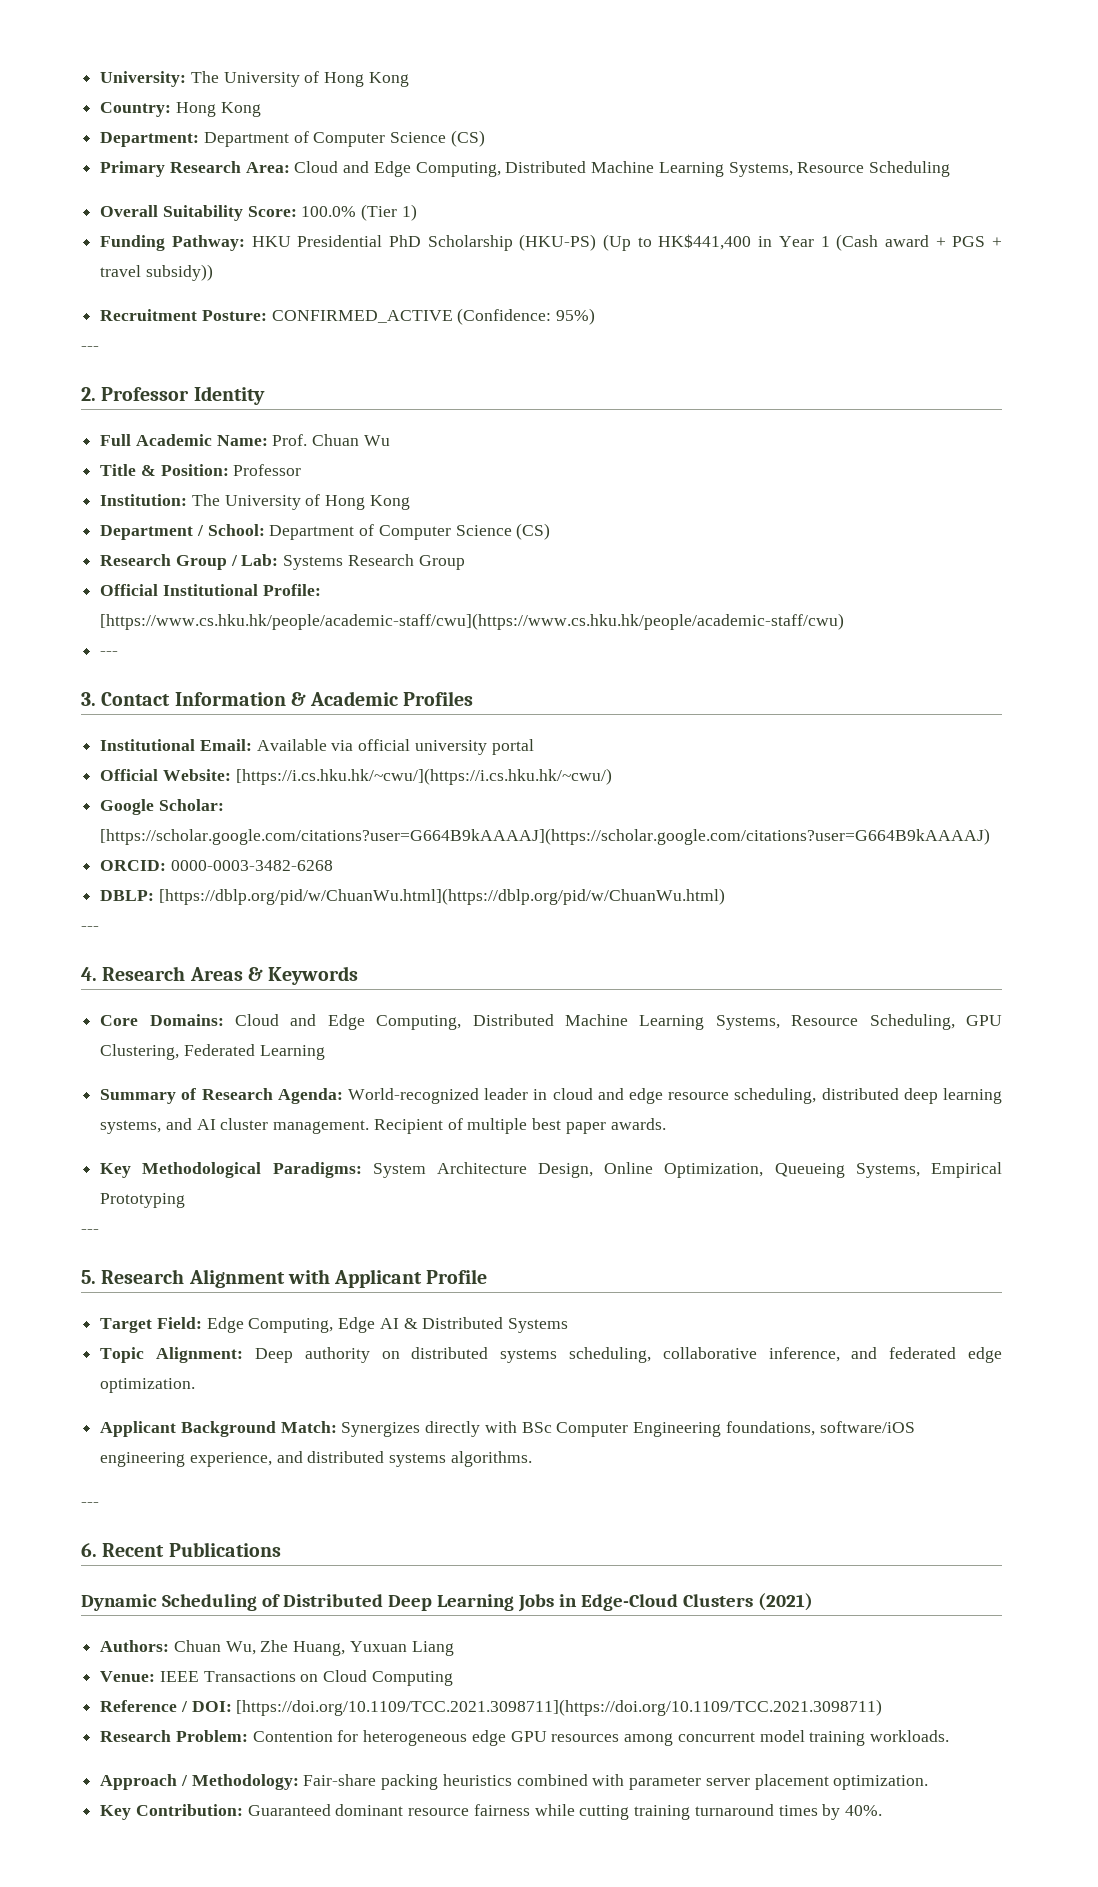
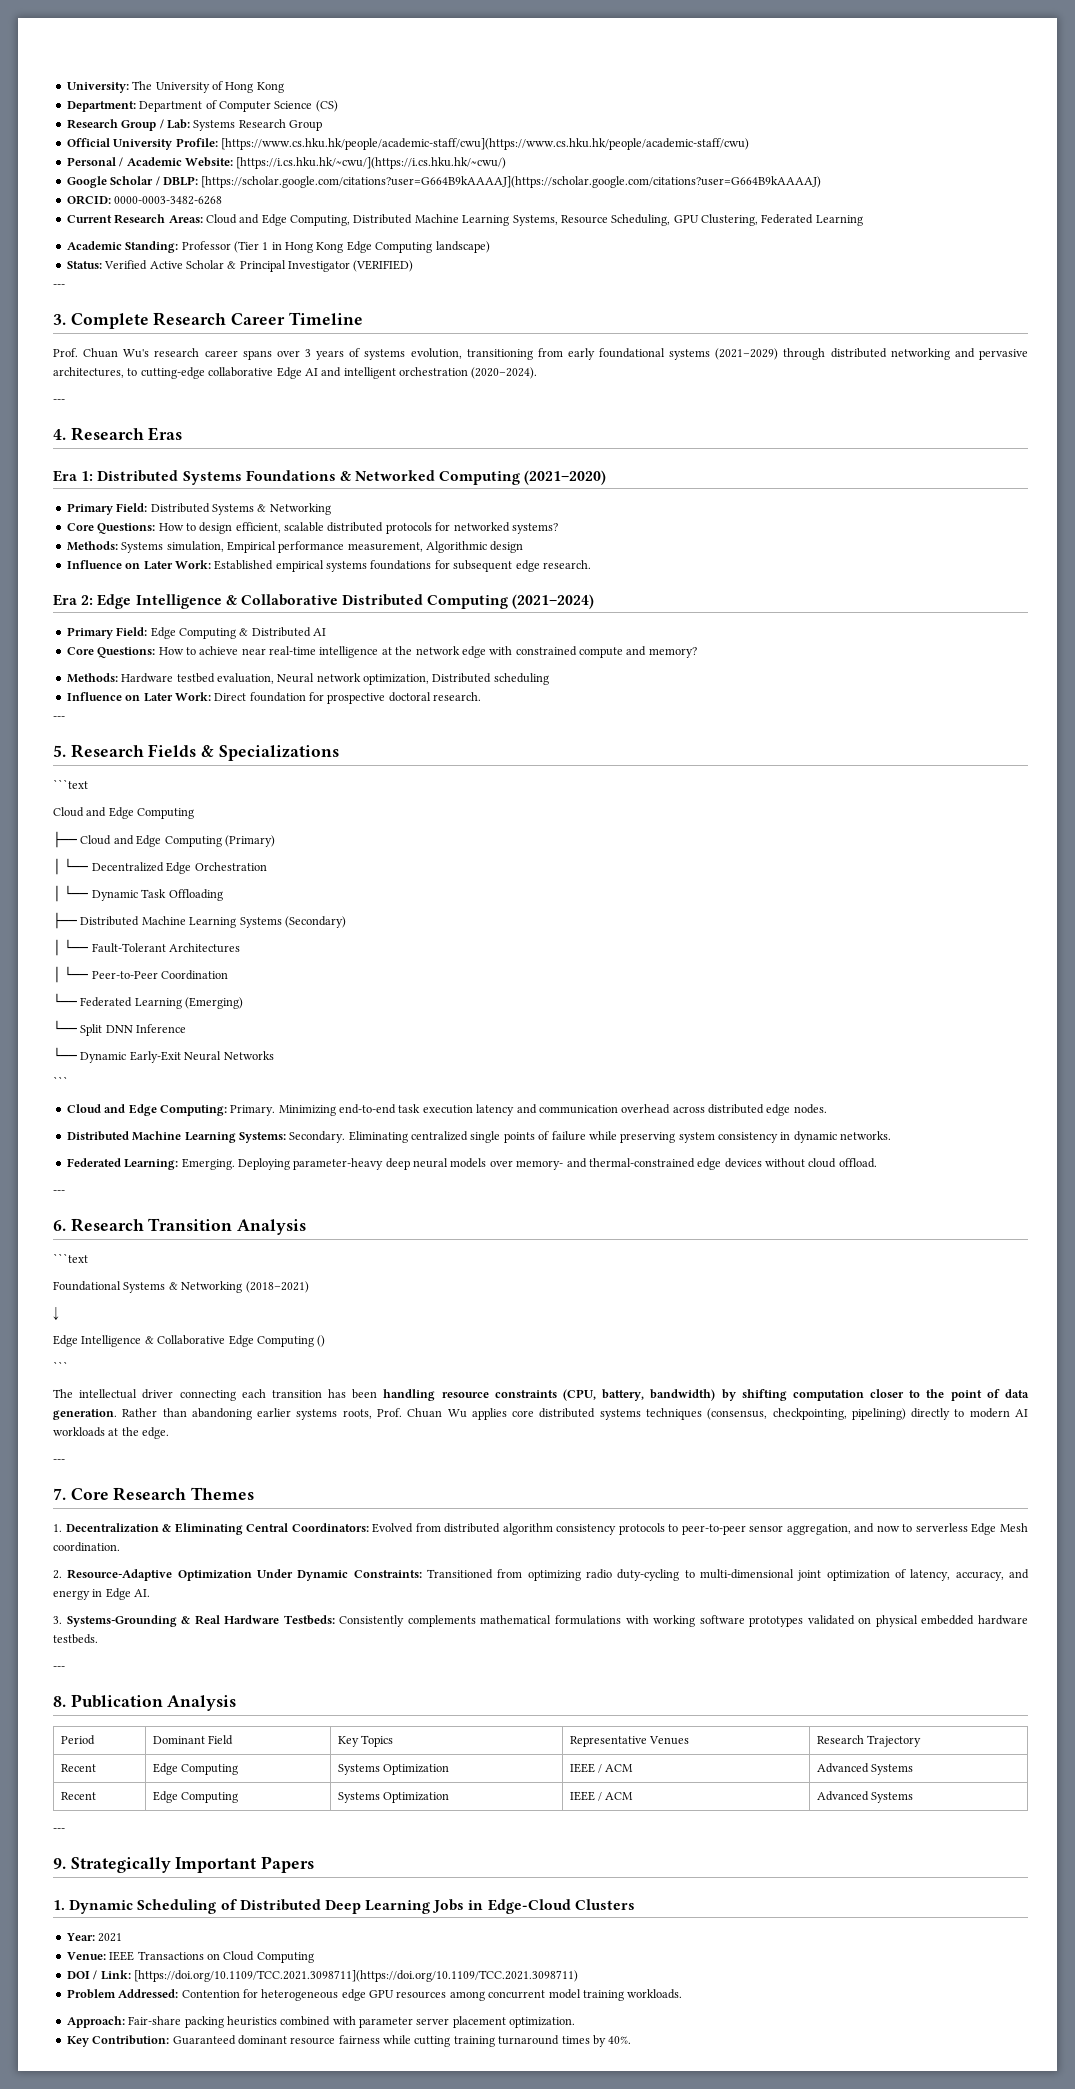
[100,102,261,117] // Country: Hong Kong -> (284, 87) none
[100,161,950,177] [100,204,417,221] [100,234,1003,251] [100,264,213,281] [100,308,596,325] [81,346,99,351] [81,386,265,405] [100,434,390,446] [100,464,302,476] [100,494,410,510] [100,523,551,540] // Primary Research Area: Cloud and Edge Computing, Distributed Machine Learning Systems, Resource Scheduling // Overall Suitability Score: 100.0% (Tier 1) // Funding Pathway: HKU Presidential PhD Scholarship (HKU-PS) (Up to HK$441,400 in Year 1 (Cash award + PGS + travel subsidy)) // Recruitment Posture: CONFIRMED_ACTIVE (Confidence: 95%) // --- // 2. Professor Identity // Full Academic Name: Prof. Chuan Wu // Title & Position: Professor // Institution: The University of Hong Kong // Department / School: Department of Computer Science (CS) -> (338, 106) none
[162,584,258,596] Institutional -> [113,139,173,150] University
[100,651,119,656] [81,691,474,706] [100,739,534,755] [100,769,159,781] --- // 3. Contact Information & Academic Profiles // Institutional Email: Available via official university portal // Official -> [66,157,182,167] Personal / Academic
[158,799,224,811] Scholar: -> [110,176,198,186] Scholar / DBLP:
[100,888,725,905] [81,926,99,931] [81,966,359,985] [100,1014,224,1026] DBLP: [https://dblp.org/pid/w/ChuanWu.html](https://dblp.org/pid/w/ChuanWu.html) // --- // 4. Research Areas & Keywords // Core Domains: -> [66,214,203,224] Current Research Areas:
[100,1088,1002,1104] [100,1118,666,1134] [100,1162,1002,1178] [100,1193,186,1208] [81,1229,99,1234] [81,1269,488,1288] [100,1317,569,1333] [100,1347,1002,1363] [100,1378,196,1393] [100,1421,915,1437] [100,1451,532,1467] [81,1502,99,1507] [81,1542,281,1557] Summary of Research Agenda: World-recognized leader in cloud and edge resource scheduling, distributed deep learning systems, and AI cluster management. Recipient of multiple best paper awards. // Key Methodological Paradigms: System Architecture Design, Online Optimization, Queueing Systems, Empirical Prototyping // --- // 5. Research Alignment with Applicant Profile // Target Field: Edge Computing, Edge AI & Distributed Systems // Topic Alignment: Deep authority on distributed systems scheduling, collaborative inference, and federated edge optimization. // Applicant Background Match: Synergizes directly with BSc Computer Engineering foundations, software/iOS engineering experience, and distributed systems algorithms. // --- // 6. Recent Publications // -> [66,241,490,253] [66,260,414,272] [53,284,65,288] [53,312,363,329] [53,348,1028,360] [53,367,538,379] [53,399,65,403] [53,427,183,441] [53,470,607,485] [66,503,331,515] [66,522,558,534] [66,541,524,553] [66,560,591,572] [53,594,595,609] [66,627,326,639] [66,646,697,658] [66,673,549,685] [66,692,482,704] [53,716,65,720] [53,744,339,761] [53,779,88,789] [53,807,195,819] [53,831,275,848] [53,858,267,875] [53,885,223,902] [53,912,346,929] [53,939,241,956] [53,966,229,983] [53,993,244,1009] [53,1020,187,1036] [53,1047,274,1063] [53,1076,68,1086] [66,1104,827,1116] [66,1131,892,1143] [66,1158,877,1170] [53,1190,65,1194] [53,1218,307,1235] [53,1253,88,1263] [53,1281,309,1293] [53,1307,59,1320] [53,1335,326,1347] [53,1361,68,1371] [53,1389,1029,1401] [53,1408,1029,1420] [53,1427,170,1439] [53,1459,65,1463] [53,1487,255,1501] [53,1523,1028,1535] [53,1542,120,1552] [53,1569,1030,1581] [53,1588,151,1600] [53,1615,1028,1627] [53,1634,98,1644] [53,1666,65,1670] [53,1694,237,1711] [60,1735,95,1745] [152,1735,233,1745] [337,1735,393,1747] [569,1736,689,1747] [816,1735,921,1747] [60,1764,96,1772] [152,1763,238,1775] [337,1764,449,1775] [569,1763,634,1773] [816,1763,913,1775] [60,1792,96,1800] [152,1791,238,1803] [337,1792,449,1803] [569,1791,634,1801] [816,1791,913,1803] [53,1828,65,1832] [53,1856,315,1873] [53,1900,65,1910] Academic Standing: Professor (Tier 1 in Hong Kong Edge Computing landscape) // Status: Verified Active Scholar & Principal Investigator (VERIFIED) // --- // 3. Complete Research Career Timeline // Prof. Chuan Wu's research career spans over 3 years of systems evolution, transitioning from early foundational systems (2021–2029) through distributed networking and pervasive architectures, to cutting-edge collaborative Edge AI and intelligent orchestration (2020–2024). // --- // 4. Research Eras // Era 1: Distributed Systems Foundations & Networked Computing (2021–2020) // Primary Field: Distributed Systems & Networking // Core Questions: How to design efficient, scalable distributed protocols for networked systems? // Methods: Systems simulation, Empirical performance measurement, Algorithmic design // Influence on Later Work: Established empirical systems foundations for subsequent edge research. // Era 2: Edge Intelligence & Collaborative Distributed Computing (2021–2024) // Primary Field: Edge Computing & Distributed AI // Core Questions: How to achieve near real-time intelligence at the network edge with constrained compute and memory? // Methods: Hardware testbed evaluation, Neural network optimization, Distributed scheduling // Influence on Later Work: Direct foundation for prospective doctoral research. // --- // 5. Research Fields & Specializations // ```text // Cloud and Edge Computing // ├── Cloud and Edge Computing (Primary) // │ └── Decentralized Edge Orchestration // │ └── Dynamic Task Offloading // ├── Distributed Machine Learning Systems (Secondary) // │ └── Fault-Tolerant Architectures // │ └── Peer-to-Peer Coordination // └── Federated Learning (Emerging) // └── Split DNN Inference // └── Dynamic Early-Exit Neural Networks // ``` // Cloud and Edge Computing: Primary. Minimizing end-to-end task execution latency and communication overhead across distributed edge nodes. // Distributed Machine Learning Systems: Secondary. Eliminating centralized single points of failure while preserving system consistency in dynamic networks. // Federated Learning: Emerging. Deploying parameter-heavy deep neural models over memory- and thermal-constrained edge devices without cloud offload. // --- // 6. Research Transition Analysis // ```text // Foundational Systems & Networking (2018–2021) // ↓ // Edge Intelligence & Collaborative Edge Computing () // ``` // The intellectual driver connecting each transition has been handling resource constraints (CPU, battery, bandwidth) by shifting computation closer to the point of data generation. Rather than abandoning earlier systems roots, Prof. Chuan Wu applies core distributed systems techniques (consensus, checkpointing, pipelining) directly to modern AI workloads at the edge. // --- // 7. Core Research Themes // 1. Decentralization & Eliminating Central Coordinators: Evolved from distributed algorithm consistency protocols to peer-to-peer sensor aggregation, and now to serverless Edge Mesh coordination. // 2. Resource-Adaptive Optimization Under Dynamic Constraints: Transitioned from optimizing radio duty-cycling to multi-dimensional joint optimization of latency, accuracy, and energy in Edge AI. // 3. Systems-Grounding & Real Hardware Testbeds: Consistently complements mathematical formulations with working software prototypes validated on physical embedded hardware testbeds. // --- // 8. Publication Analysis // Period | Dominant Field | Key Topics | Representative Venues | Research Trajectory // Recent | Edge Computing | Systems Optimization | IEEE / ACM | Advanced Systems // Recent | Edge Computing | Systems Optimization | IEEE / ACM | Advanced Systems // --- // 9. Strategically Important Papers // 1.
[757,1593,813,1611] [100,1640,454,1656] (2021) // Authors: Chuan Wu, Zhe Huang, Yuxuan Liang -> [65,1933,123,1942] // Year: 2021
[100,1700,232,1712] Reference / DOI: -> [66,1970,131,1980] DOI / Link:
[100,1730,248,1742] Research Problem: -> [66,1989,179,1999] Problem Addressed:
[100,1774,299,1790] Approach / Methodology: -> [66,2016,125,2028] Approach:

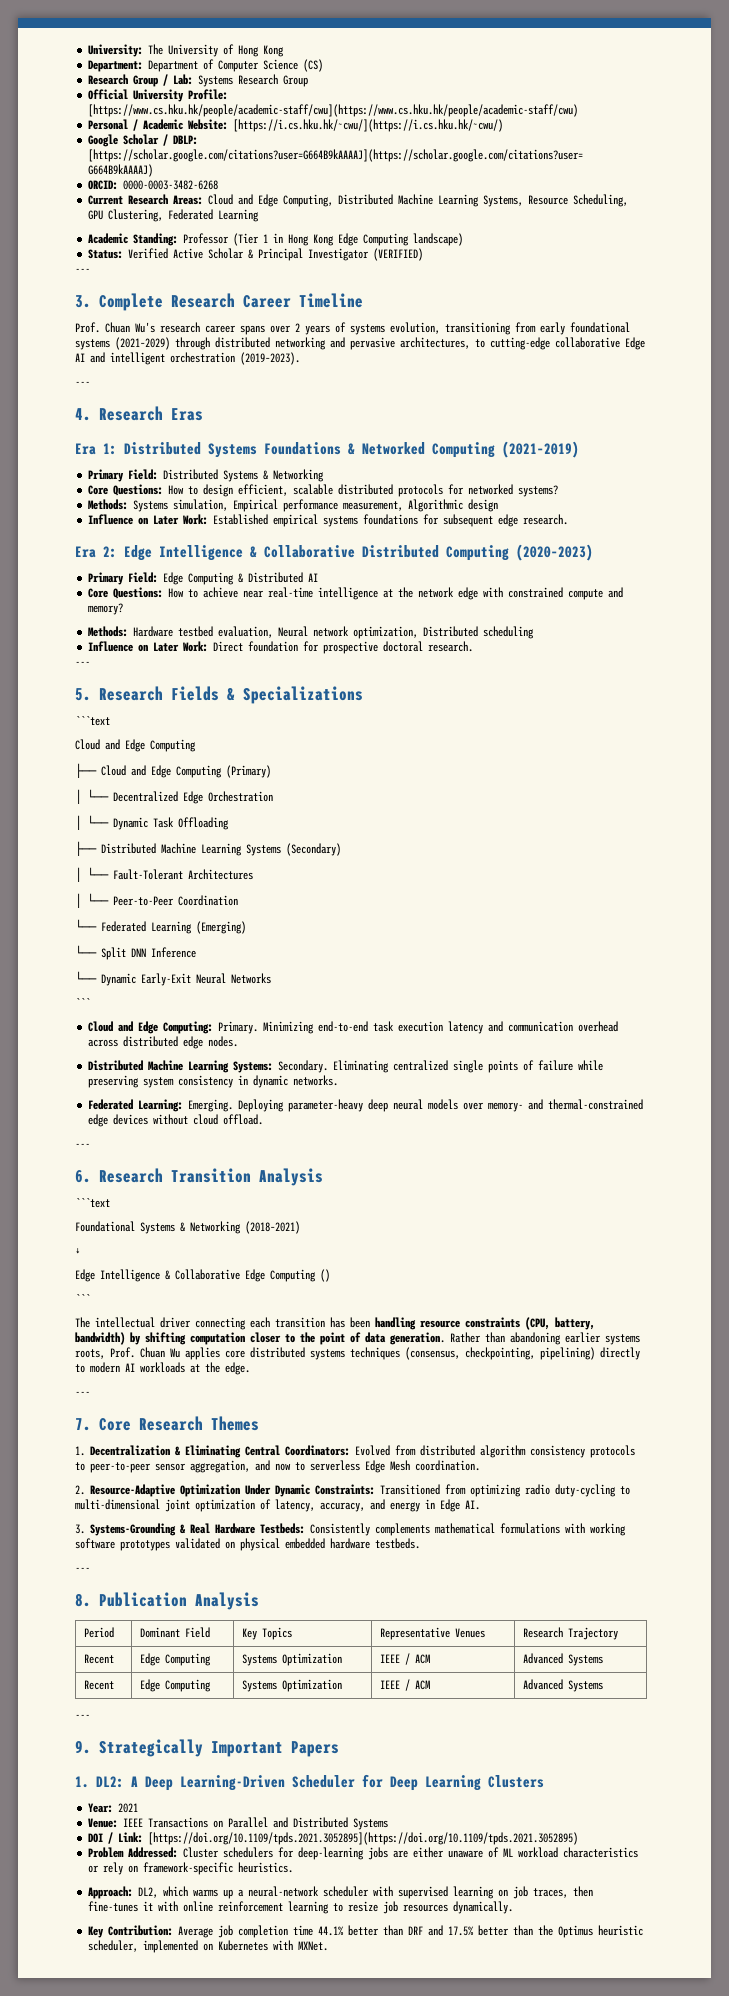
[304,349,311,357] 3 -> [295,323,300,332] 2
[471,367,538,379] (2020–2024). -> [240,352,300,365] (2019–2023).
[524,470,607,485] (2021–2020) -> [502,441,579,458] (2021–2019)
[512,594,595,609] (2021–2024) -> [516,544,593,561] (2020–2023)
[69,1899,571,1914] Dynamic Scheduling of Distributed Deep Learning Jobs in Edge-Cloud -> [96,1774,481,1791] DL2: A Deep Learning-Driven Scheduler for Deep Learning
[223,1951,314,1963] Cloud Computing -> [228,1817,389,1830] Parallel and Distributed Systems
[133,1970,578,1982] [https://doi.org/10.1109/TCC.2021.3098711](https://doi.org/10.1109/TCC.2021.3098711) -> [148,1832,579,1845] [https://doi.org/10.1109/tpds.2021.3052895](https://doi.org/10.1109/tpds.2021.3052895)
[181,1989,683,2001] [66,2016,576,2028] [66,2035,632,2047] Contention for heterogeneous edge GPU resources among concurrent model training workloads. // Approach: Fair-share packing heuristics combined with parameter server placement optimization. // Key Contribution: Guaranteed dominant resource fairness while cutting training turnaround times by 40%. -> [183,1847,639,1860] [88,1862,294,1875] [88,1886,594,1899] [88,1901,514,1914] [88,1925,644,1938] [88,1940,329,1953] Cluster schedulers for deep-learning jobs are either unaware of ML workload characteristics or rely on framework-specific heuristics. // Approach: DL2, which warms up a neural-network scheduler with supervised learning on job traces, then fine-tunes it with online reinforcement learning to resize job resources dynamically. // Key Contribution: Average job completion time 44.1% better than DRF and 17.5% better than the Optimus heuristic scheduler, implemented on Kubernetes with MXNet.

